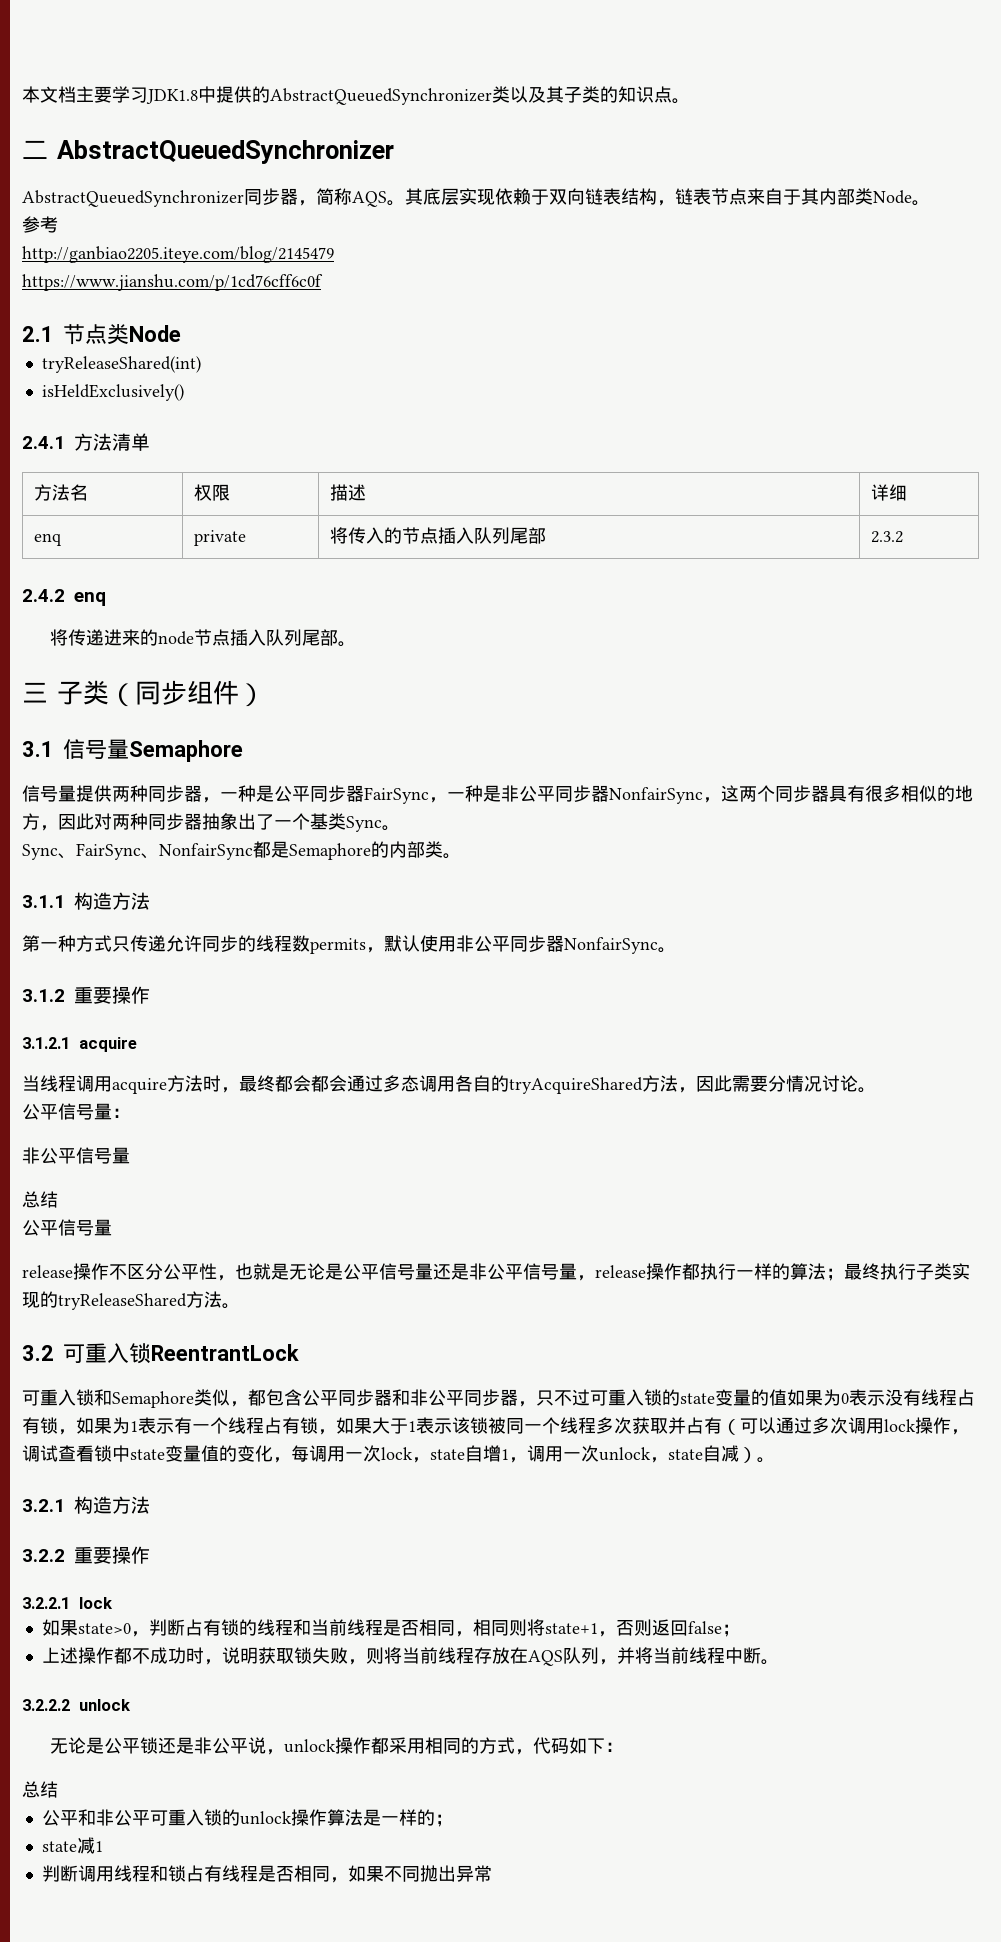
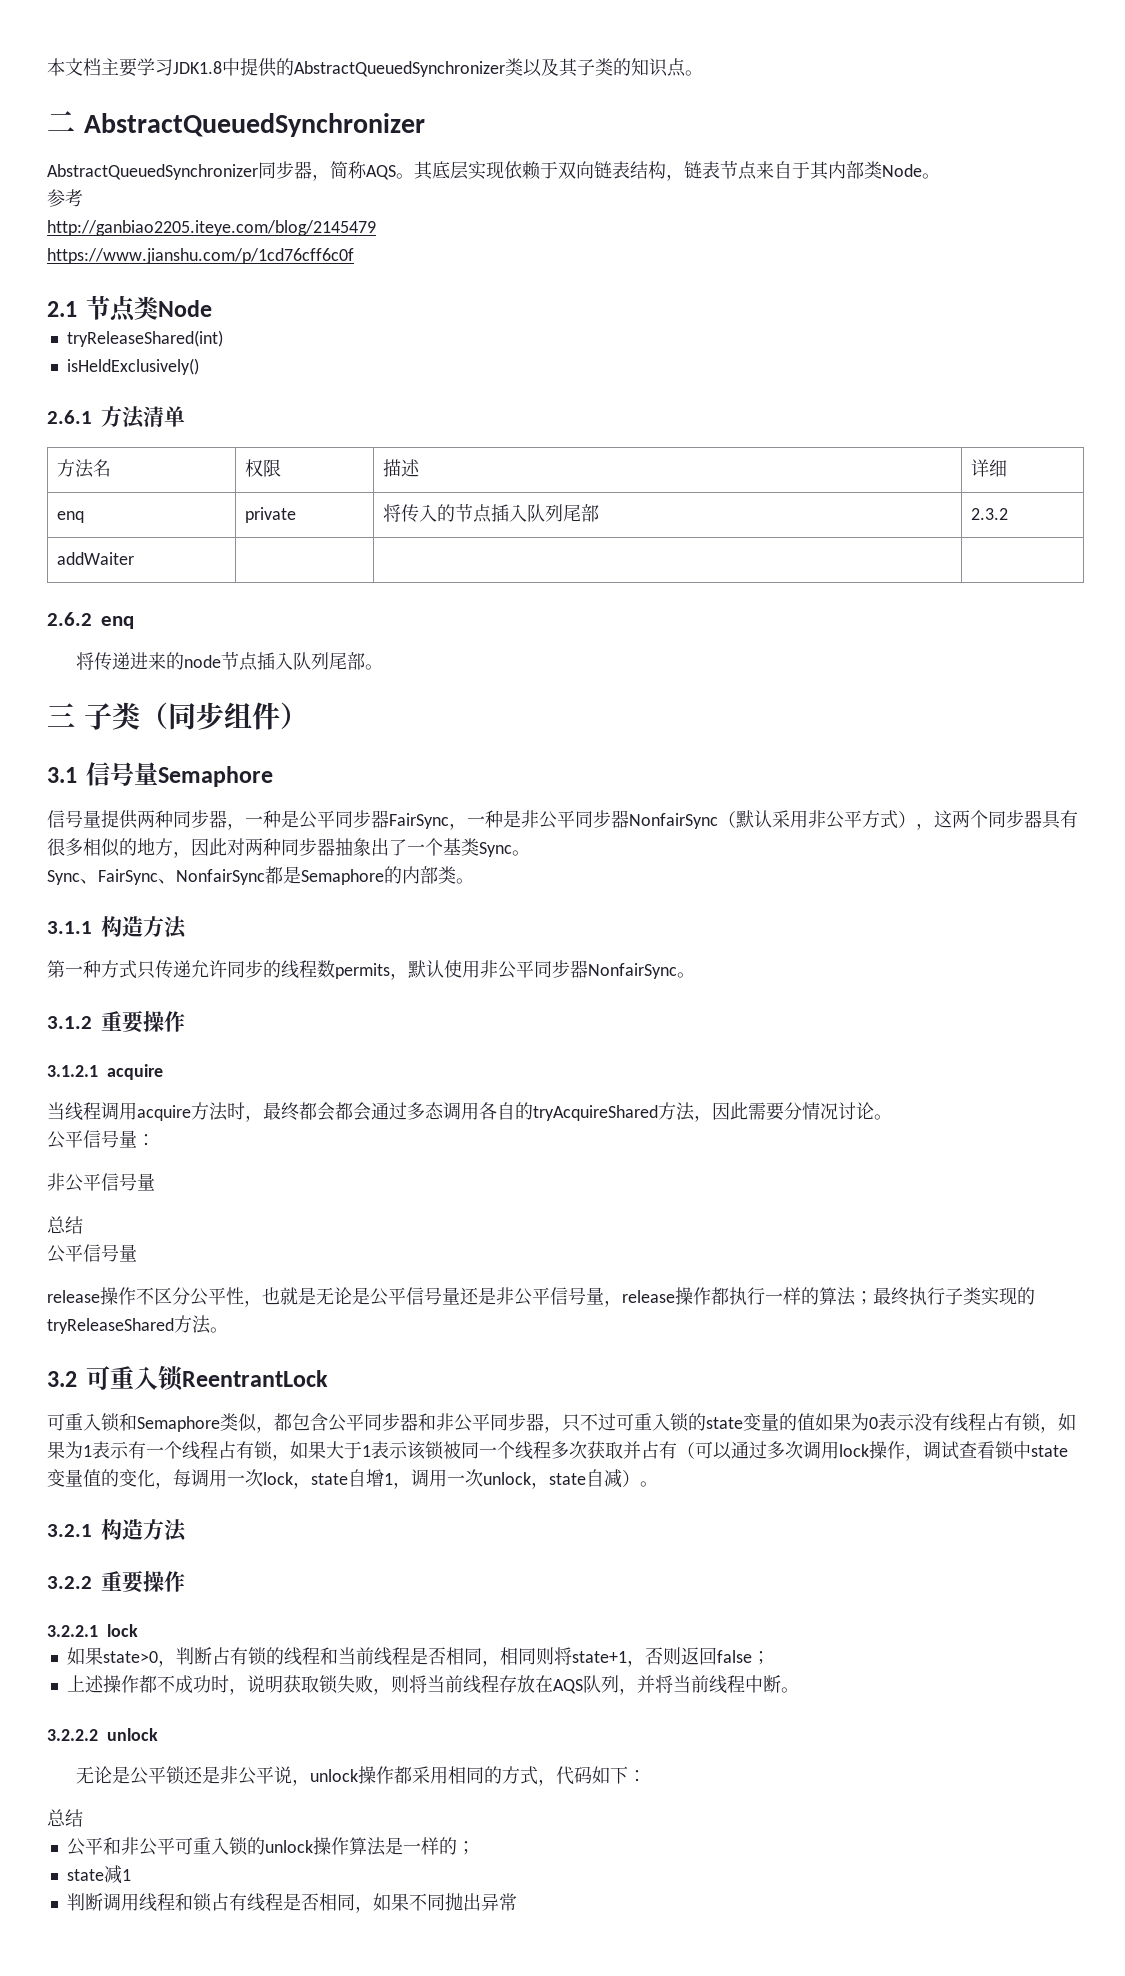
[22,436,65,449] 2.4.1 -> [47,410,92,424] 2.6.1
[22,589,65,602] // 2.4.2 -> [57,552,135,565] [47,612,92,626] // addWaiter | | | // 2.6.2
(703, 795) none -> [718,810,916,829] （默认采用非公平方式）

